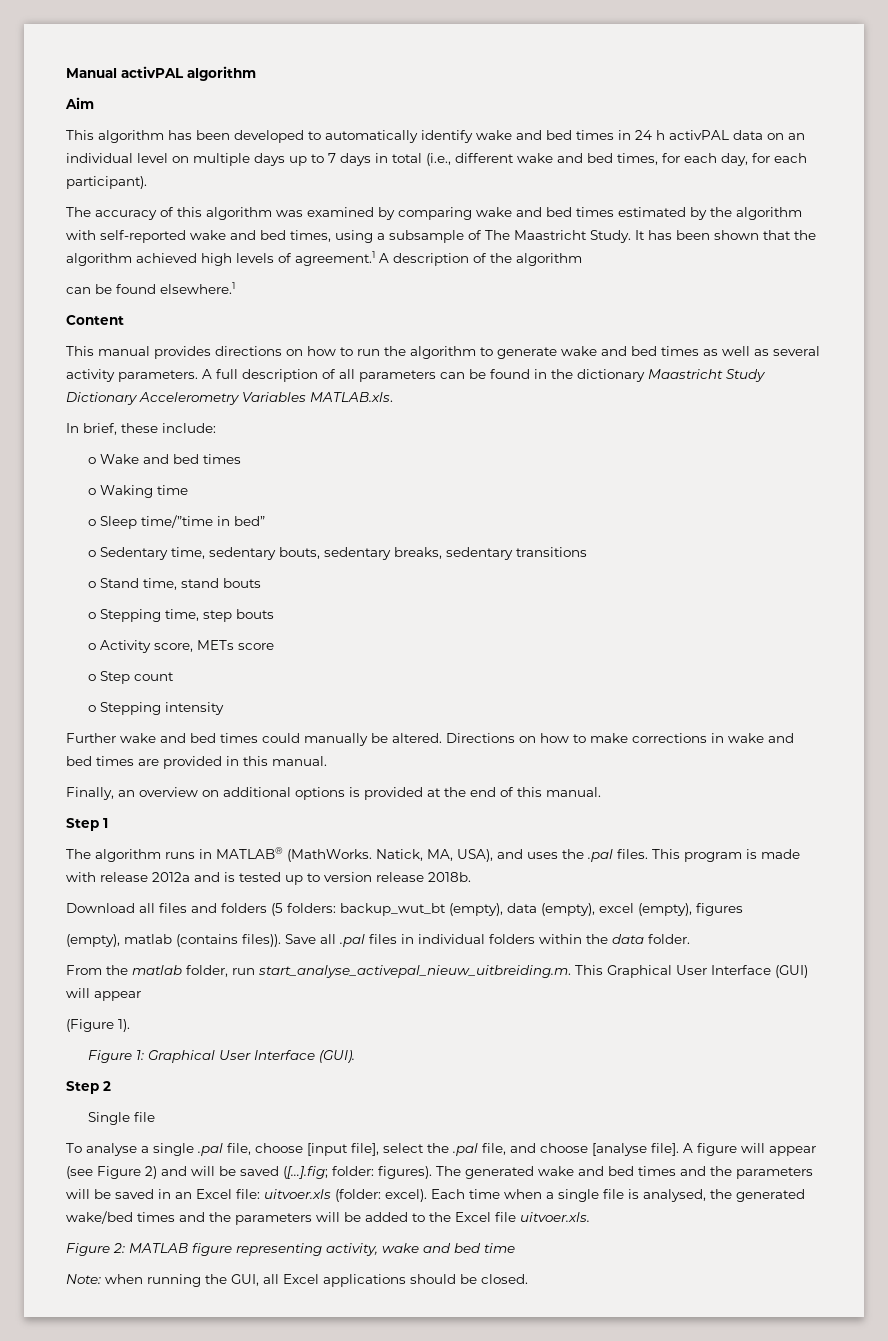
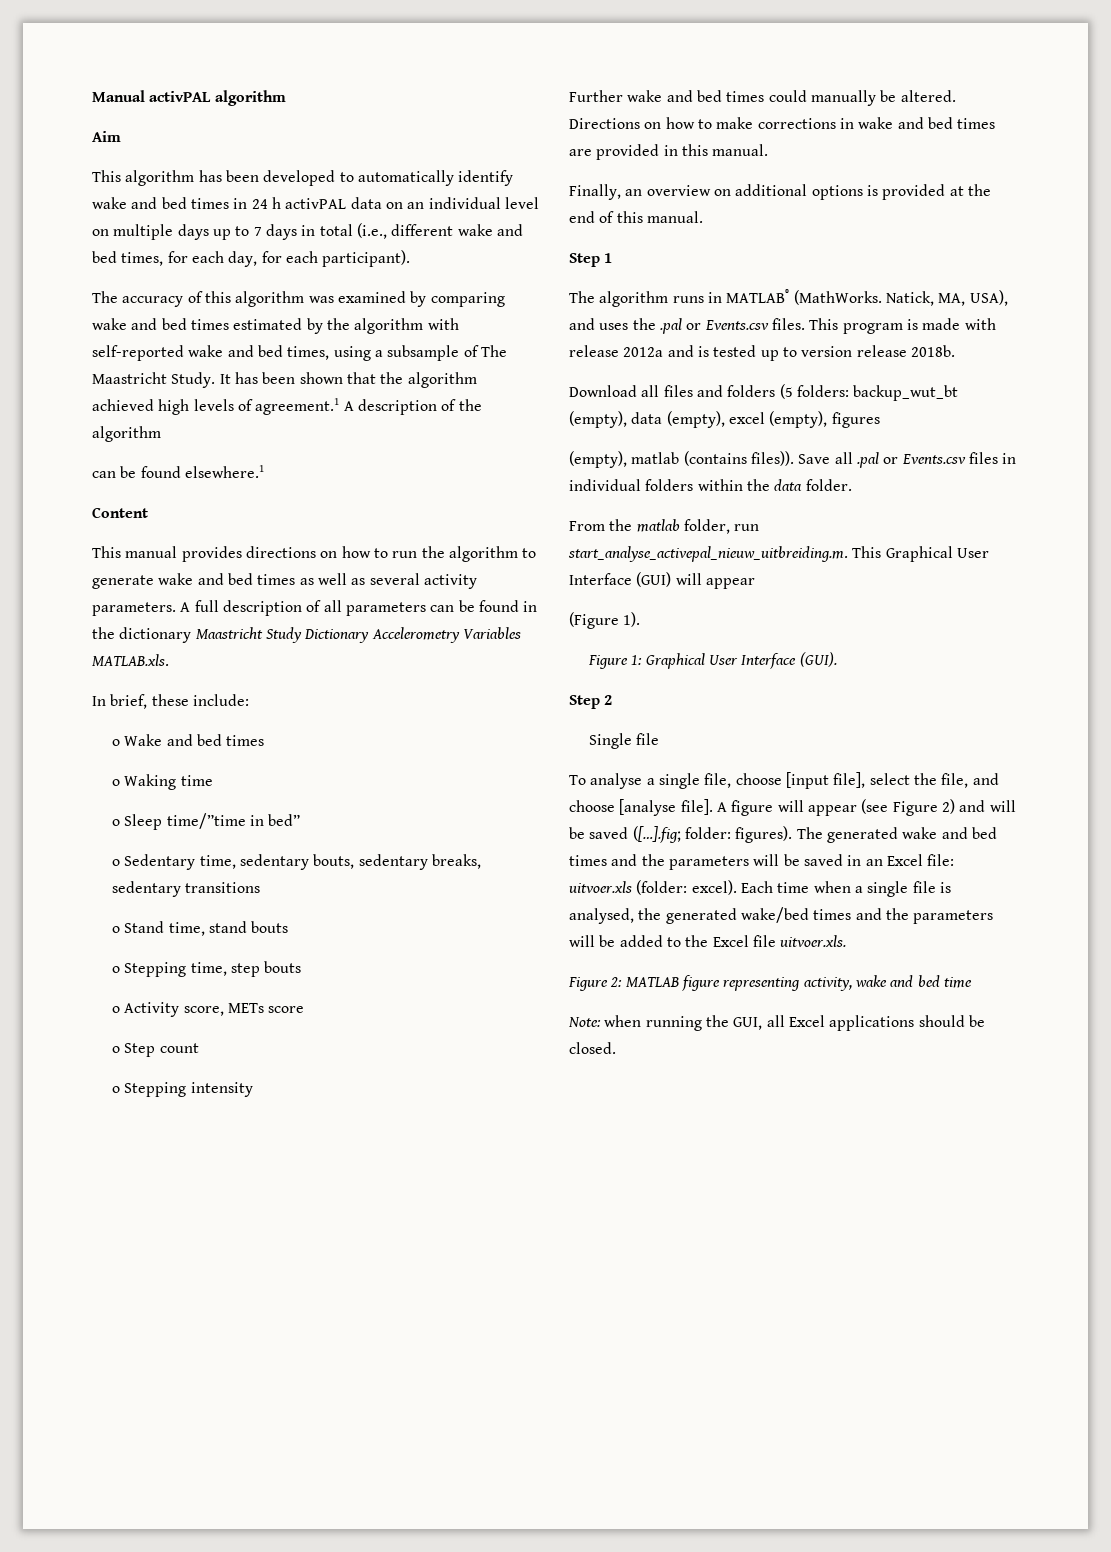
(613, 855) none -> [686,320,769,330] or Events.csv
(365, 940) none -> [883,454,966,464] or Events.csv
[198,1143,223,1156] .pal -> (700, 781) none
[453,1143,478,1156] .pal -> (937, 779) none

